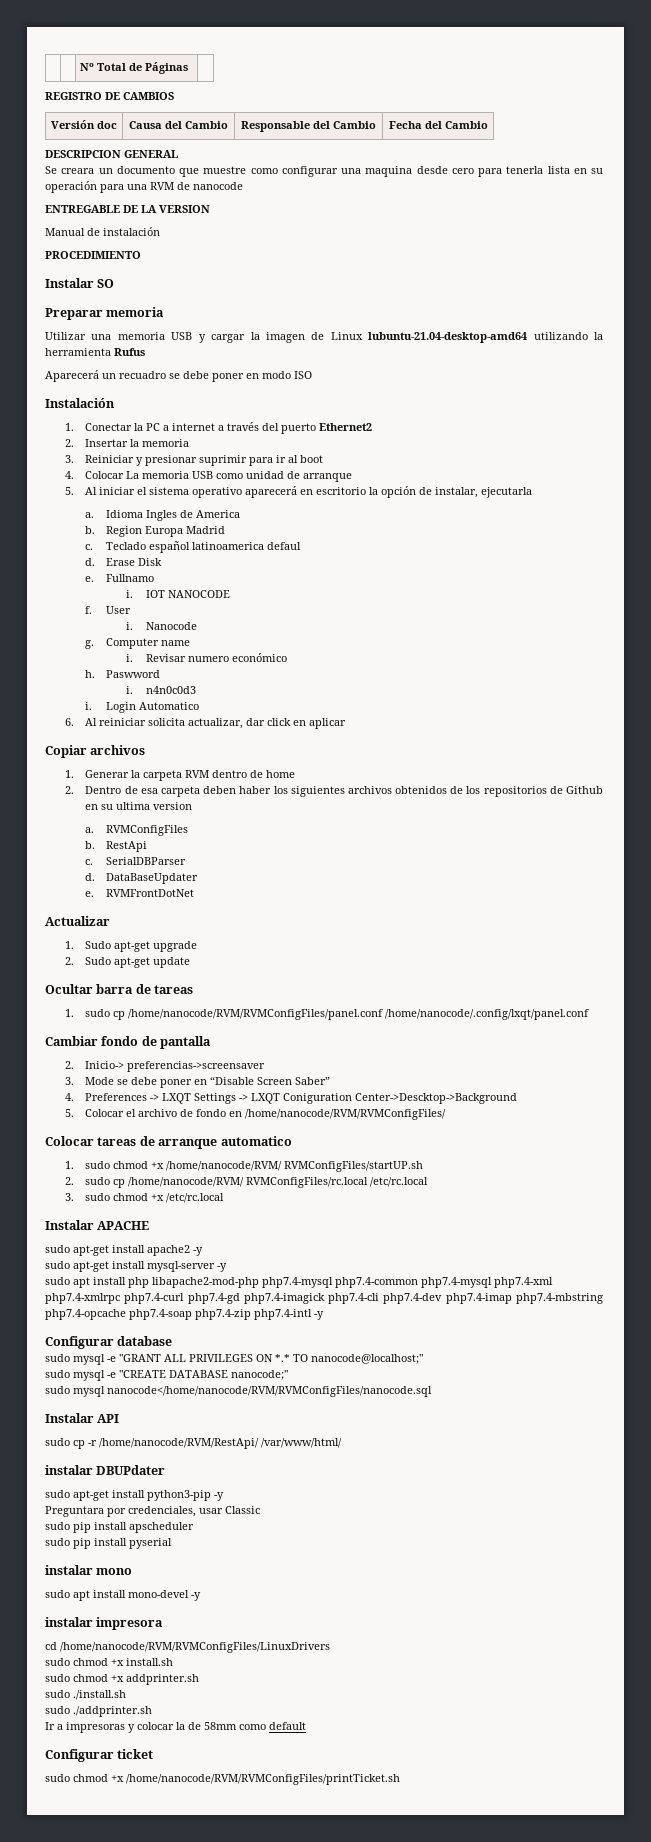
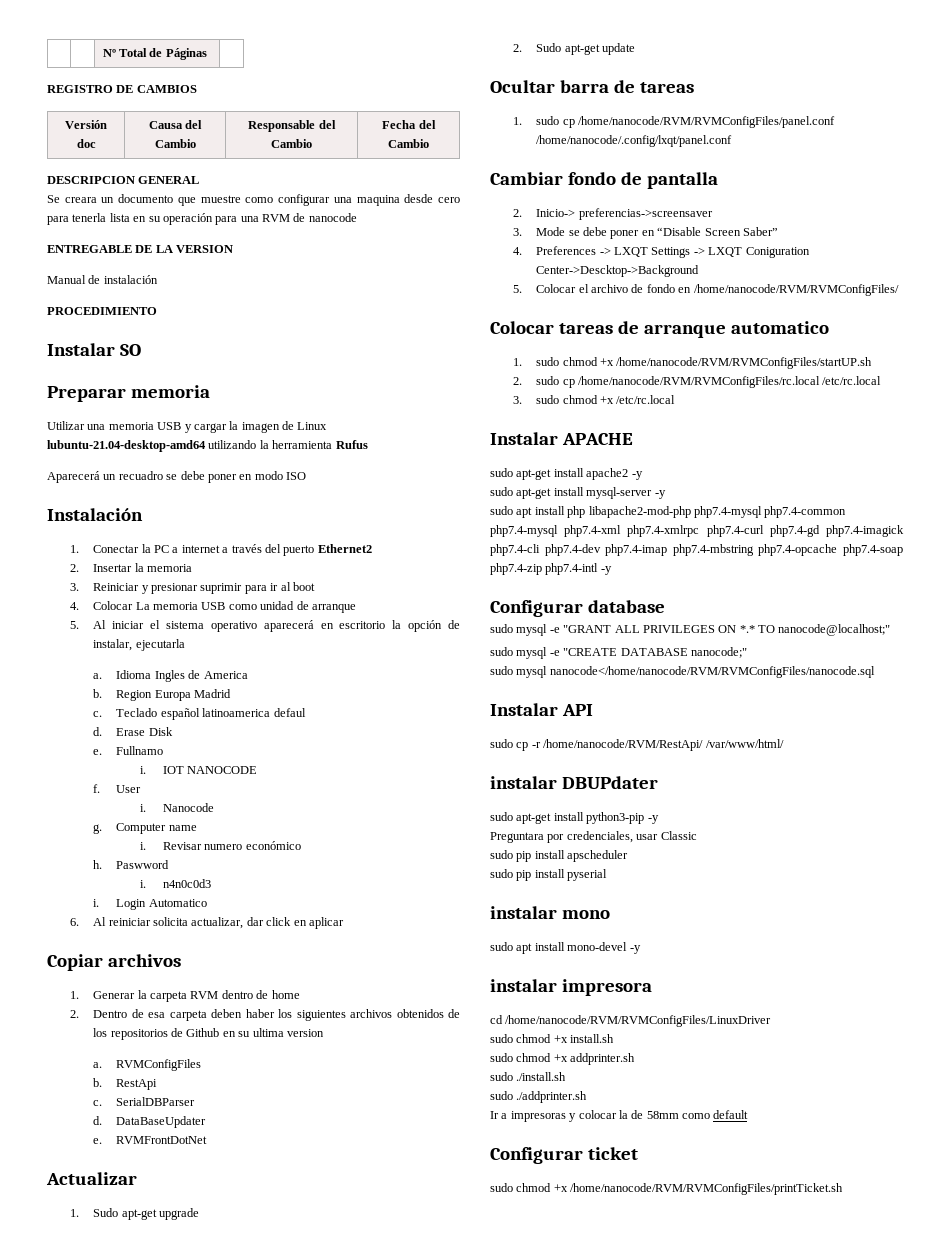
[166,1161,424,1172] /home/nanocode/RVM/ RVMConfigFiles/startUP.sh -> [616,357,873,369] /home/nanocode/RVM/RVMConfigFiles/startUP.sh
[128,1177,369,1188] /home/nanocode/RVM/ RVMConfigFiles/rc.local -> [578,376,821,388] /home/nanocode/RVM/RVMConfigFiles/rc.local
[60,1642,330,1653] /home/nanocode/RVM/RVMConfigFiles/LinuxDrivers -> [505,1015,772,1027] /home/nanocode/RVM/RVMConfigFiles/LinuxDriver

